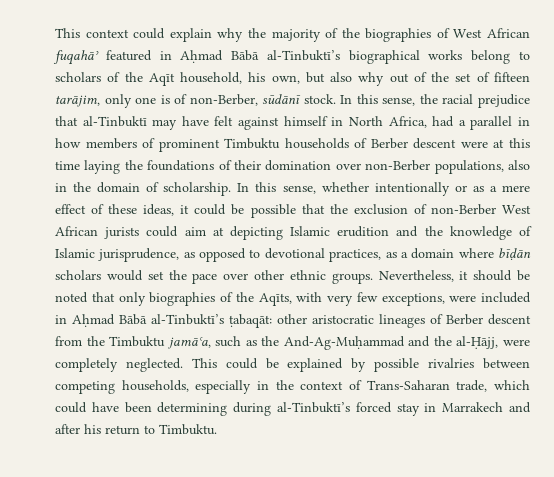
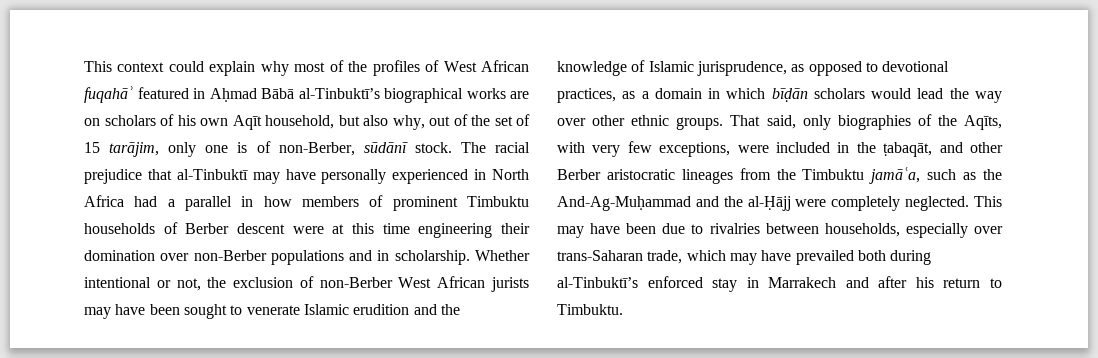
[247,28,432,42] the majority of the biographies -> [294,60,420,76] most of the profiles
[471,50,530,64] [55,72,300,86] belong to scholars of the Aqīt household, his own, -> [510,91,529,99] [84,114,334,130] are on scholars of his own Aqīt household,
[358,72,385,86] why -> [392,115,425,130] why,
[493,72,530,82] fifteen -> [84,142,100,153] 15
[340,94,438,106] In this sense, the -> [460,142,486,153] The
[214,116,328,130] felt against himself -> [321,169,469,184] personally experienced
[388,116,427,128] Africa, -> [84,195,124,207] Africa
[84,160,530,174] [55,182,531,196] [55,204,325,218] laying the foundations of their domination over non-Berber populations, also in the domain of scholarship. In this sense, whether intentionally or as a mere effect of these ideas, it could be possible that -> [418,223,530,238] [84,250,530,265] [84,277,201,291] engineering their domination over non-Berber populations and in scholarship. Whether intentional or not,
[146,226,283,240] could aim at depicting -> [84,304,300,319] may have been sought to venerate
[458,248,494,258] where -> [708,88,766,99] in which
[147,270,218,284] set the pace -> [917,88,1002,103] lead the way
[378,270,530,282] [55,292,115,303] Nevertheless, it should be noted that -> [730,115,796,129] That said,
[72,314,531,328] Aḥmad Bābā al-Tinbuktī’s ṭabaqāt: other aristocratic lineages of Berber descent -> [856,142,1003,157] [557,169,733,184] the ṭabaqāt, and other Berber aristocratic lineages
[456,336,499,349] al-Ḥājj, -> [747,196,791,211] al-Ḥājj
[225,358,420,372] could be explained by possible -> [557,223,704,238] may have been due to
[55,381,115,394] competing -> (819, 228) none
[257,380,530,392] [55,402,228,416] in the context of Trans-Saharan trade, which could have been determining -> [974,226,1003,234] [557,250,886,265] over trans-Saharan trade, which may have prevailed both
[355,402,392,413] forced -> [647,276,703,288] enforced

